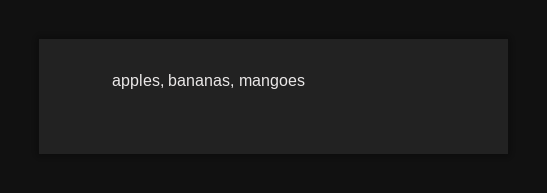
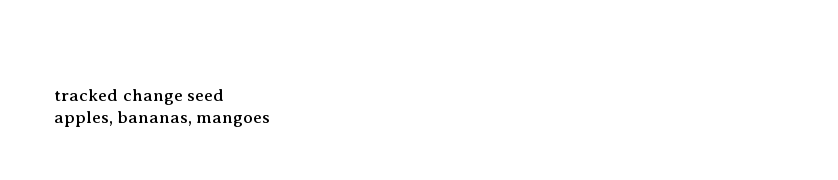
(112, 81) none -> [54,89,225,105] tracked change seed //

